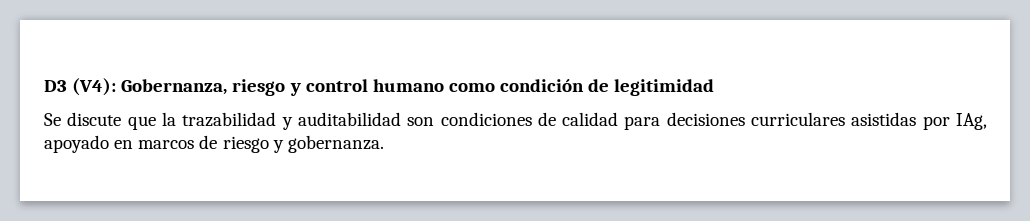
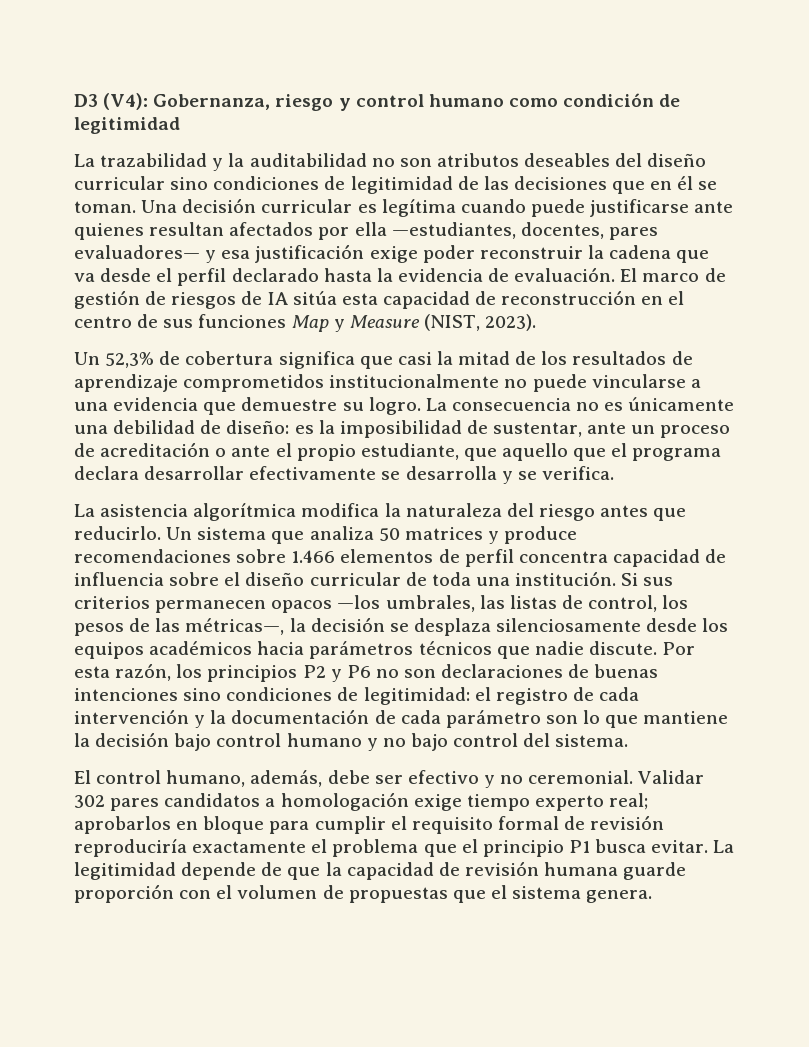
[44,112,987,130] [44,135,384,153] Se discute que la trazabilidad y auditabilidad son condiciones de calidad para decisiones curriculares asistidas por IAg, apoyado en marcos de riesgo y gobernanza. -> [74,153,707,171] [74,176,718,194] [74,198,734,217] [74,222,658,240] [74,244,710,263] [74,267,726,286] [74,290,685,309] [74,314,537,332] [74,351,693,369] [74,374,701,392] [74,397,735,415] [74,420,731,438] [74,442,722,461] [74,466,614,484] [74,503,687,521] [74,526,578,544] [74,549,727,567] [74,571,674,586] [74,595,689,613] [74,617,729,636] [74,641,696,659] [74,663,659,682] [74,687,640,705] [74,709,729,728] [74,732,629,751] [74,770,705,788] [74,792,649,811] [74,815,665,834] [74,839,735,857] [74,861,687,880] [74,884,653,903] La trazabilidad y la auditabilidad no son atributos deseables del diseño curricular sino condiciones de legitimidad de las decisiones que en él se toman. Una decisión curricular es legítima cuando puede justificarse ante quienes resultan afectados por ella —estudiantes, docentes, pares evaluadores— y esa justificación exige poder reconstruir la cadena que va desde el perfil declarado hasta la evidencia de evaluación. El marco de gestión de riesgos de IA sitúa esta capacidad de reconstrucción en el centro de sus funciones Map y Measure (NIST, 2023). // Un 52,3% de cobertura significa que casi la mitad de los resultados de aprendizaje comprometidos institucionalmente no puede vincularse a una evidencia que demuestre su logro. La consecuencia no es únicamente una debilidad de diseño: es la imposibilidad de sustentar, ante un proceso de acreditación o ante el propio estudiante, que aquello que el programa declara desarrollar efectivamente se desarrolla y se verifica. // La asistencia algorítmica modifica la naturaleza del riesgo antes que reducirlo. Un sistema que analiza 50 matrices y produce recomendaciones sobre 1.466 elementos de perfil concentra capacidad de influencia sobre el diseño curricular de toda una institución. Si sus criterios permanecen opacos —los umbrales, las listas de control, los pesos de las métricas—, la decisión se desplaza silenciosamente desde los equipos académicos hacia parámetros técnicos que nadie discute. Por esta razón, los principios P2 y P6 no son declaraciones de buenas intenciones sino condiciones de legitimidad: el registro de cada intervención y la documentación de cada parámetro son lo que mantiene la decisión bajo control humano y no bajo control del sistema. // El control humano, además, debe ser efectivo y no ceremonial. Validar 302 pares candidatos a homologación exige tiempo experto real; aprobarlos en bloque para cumplir el requisito formal de revisión reproduciría exactamente el problema que el principio P1 busca evitar. La legitimidad depende de que la capacidad de revisión humana guarde proporción con el volumen de propuestas que el sistema genera.

